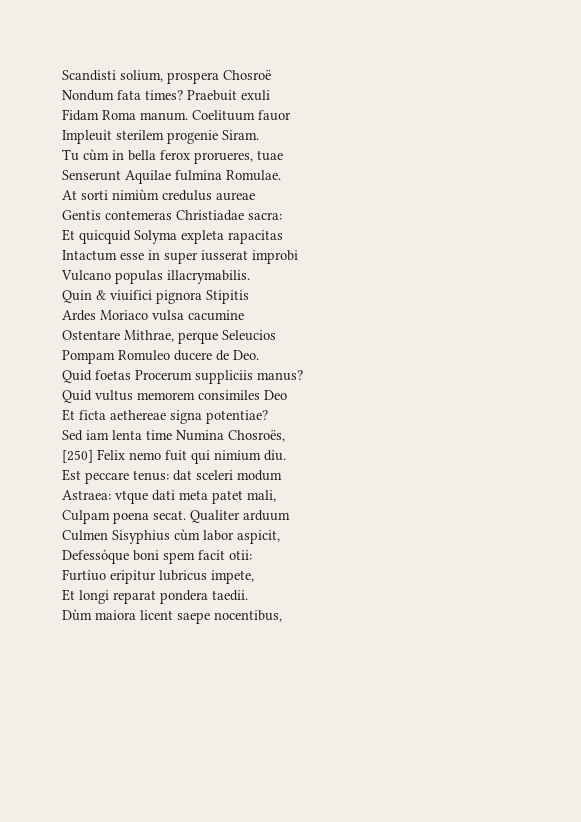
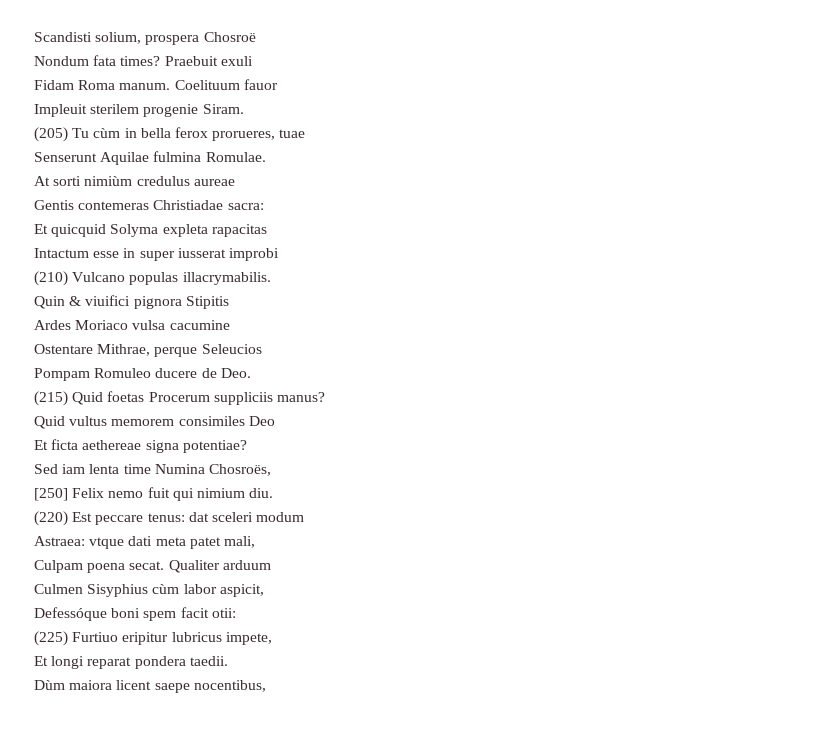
(259, 135) none -> [34,127,68,142] (205)
(298, 257) none -> [34,271,68,286] (210)
(259, 355) none -> [34,391,68,406] (215)
(286, 455) none -> [34,511,68,526] (220)
(252, 555) none -> [34,631,68,646] (225)

